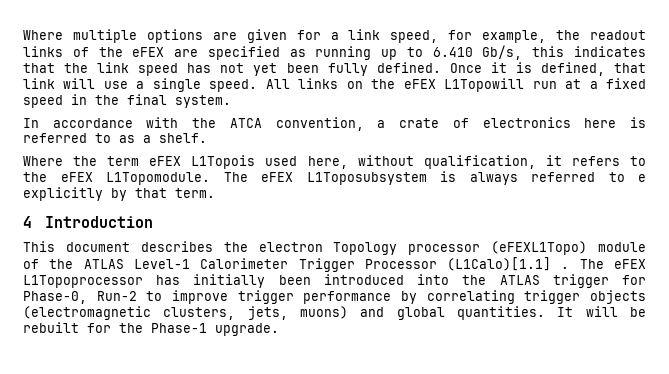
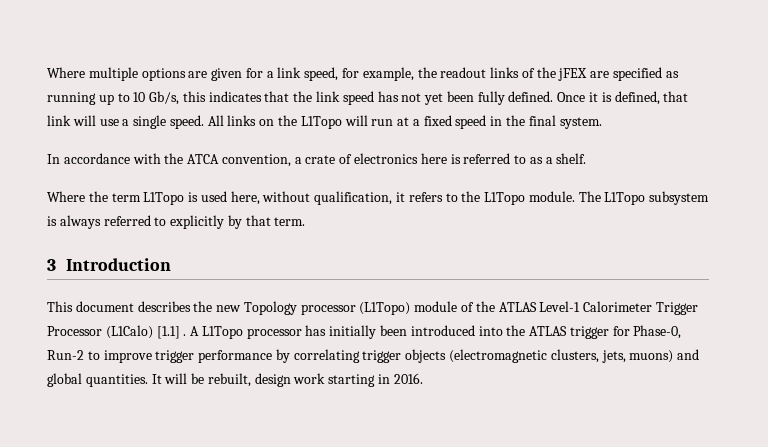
[132,47,165,57] eFEX -> [558,68,588,81] jFEX
[432,47,473,57] 6.410 -> [133,92,146,102] 10
[403,78,525,92] eFEX L1Topowill -> [300,115,368,129] L1Topo will
[149,155,256,169] eFEX L1Topois -> [143,192,199,205] L1Topo is
[60,172,427,185] eFEX L1Topomodule. The eFEX L1Toposubsystem -> [484,191,710,205] L1Topo module. The L1Topo subsystem
[638,174,646,182] e -> (167, 221) none
[23,216,32,228] 4 -> [47,259,56,271] 3
[258,242,323,252] electron -> [216,305,242,312] new
[491,241,588,255] (eFEXL1Topo) -> [359,302,411,315] (L1Topo)
[447,257,646,271] [23,275,143,288] (L1Calo)[1.1] . The eFEX L1Topoprocessor -> [105,325,302,339] (L1Calo) [1.1] . A L1Topo processor
[23,322,279,336] rebuilt for the Phase-1 upgrade. -> [207,373,423,387] rebuilt, design work starting in 2016.

